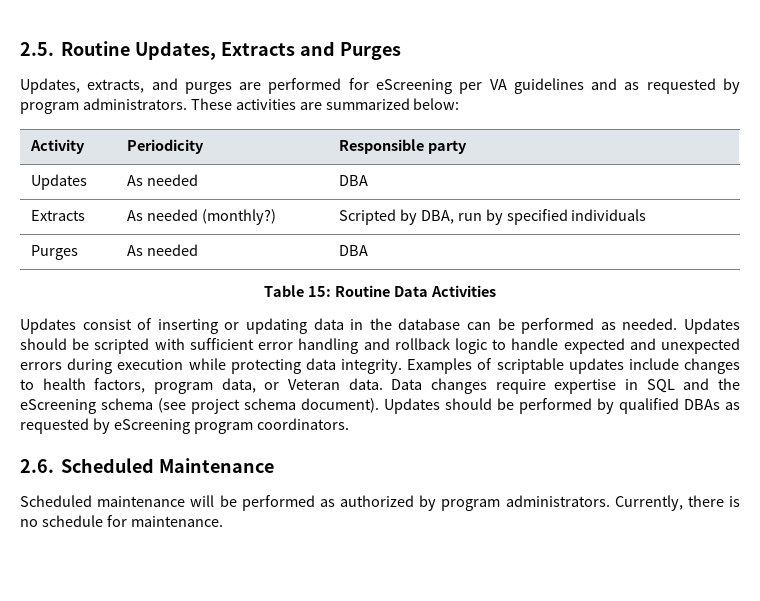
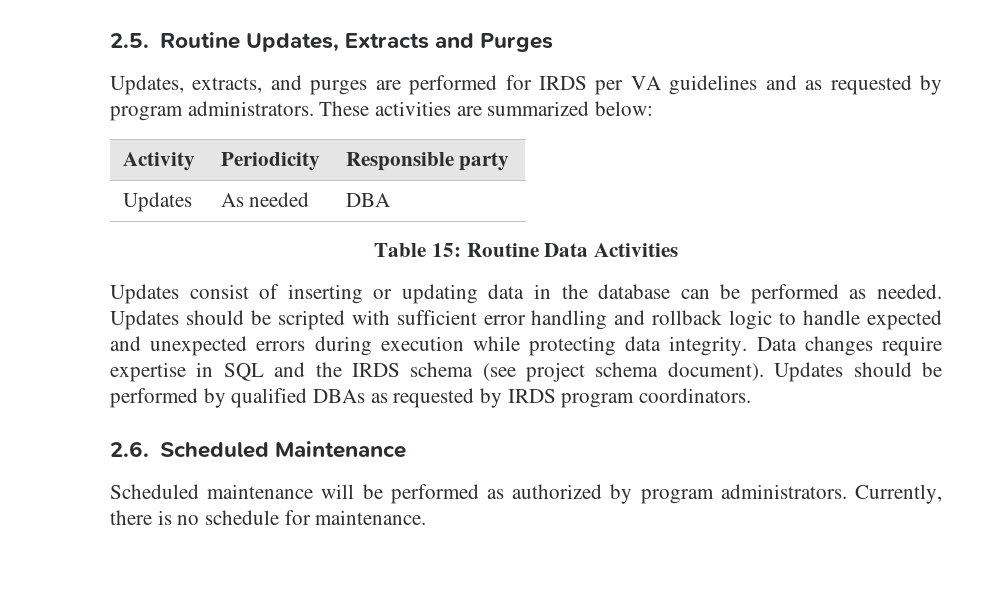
[375,79,452,94] eScreening -> [539,76,587,90] IRDS
[31,210,86,221] [127,209,276,225] [339,209,647,225] [31,245,79,260] [127,244,198,256] [339,245,369,256] // Extracts | As needed (monthly?) | Scripted by DBA, run by specified individuals // Purges | As needed | DBA -> (390, 200) none
[407,358,740,374] [20,378,383,394] Examples of scriptable updates include changes to health factors, program data, or Veteran data. -> (748, 346) none
[20,399,96,414] eScreening -> [351,363,400,377] IRDS
[113,419,190,434] eScreening -> [507,389,556,403] IRDS

